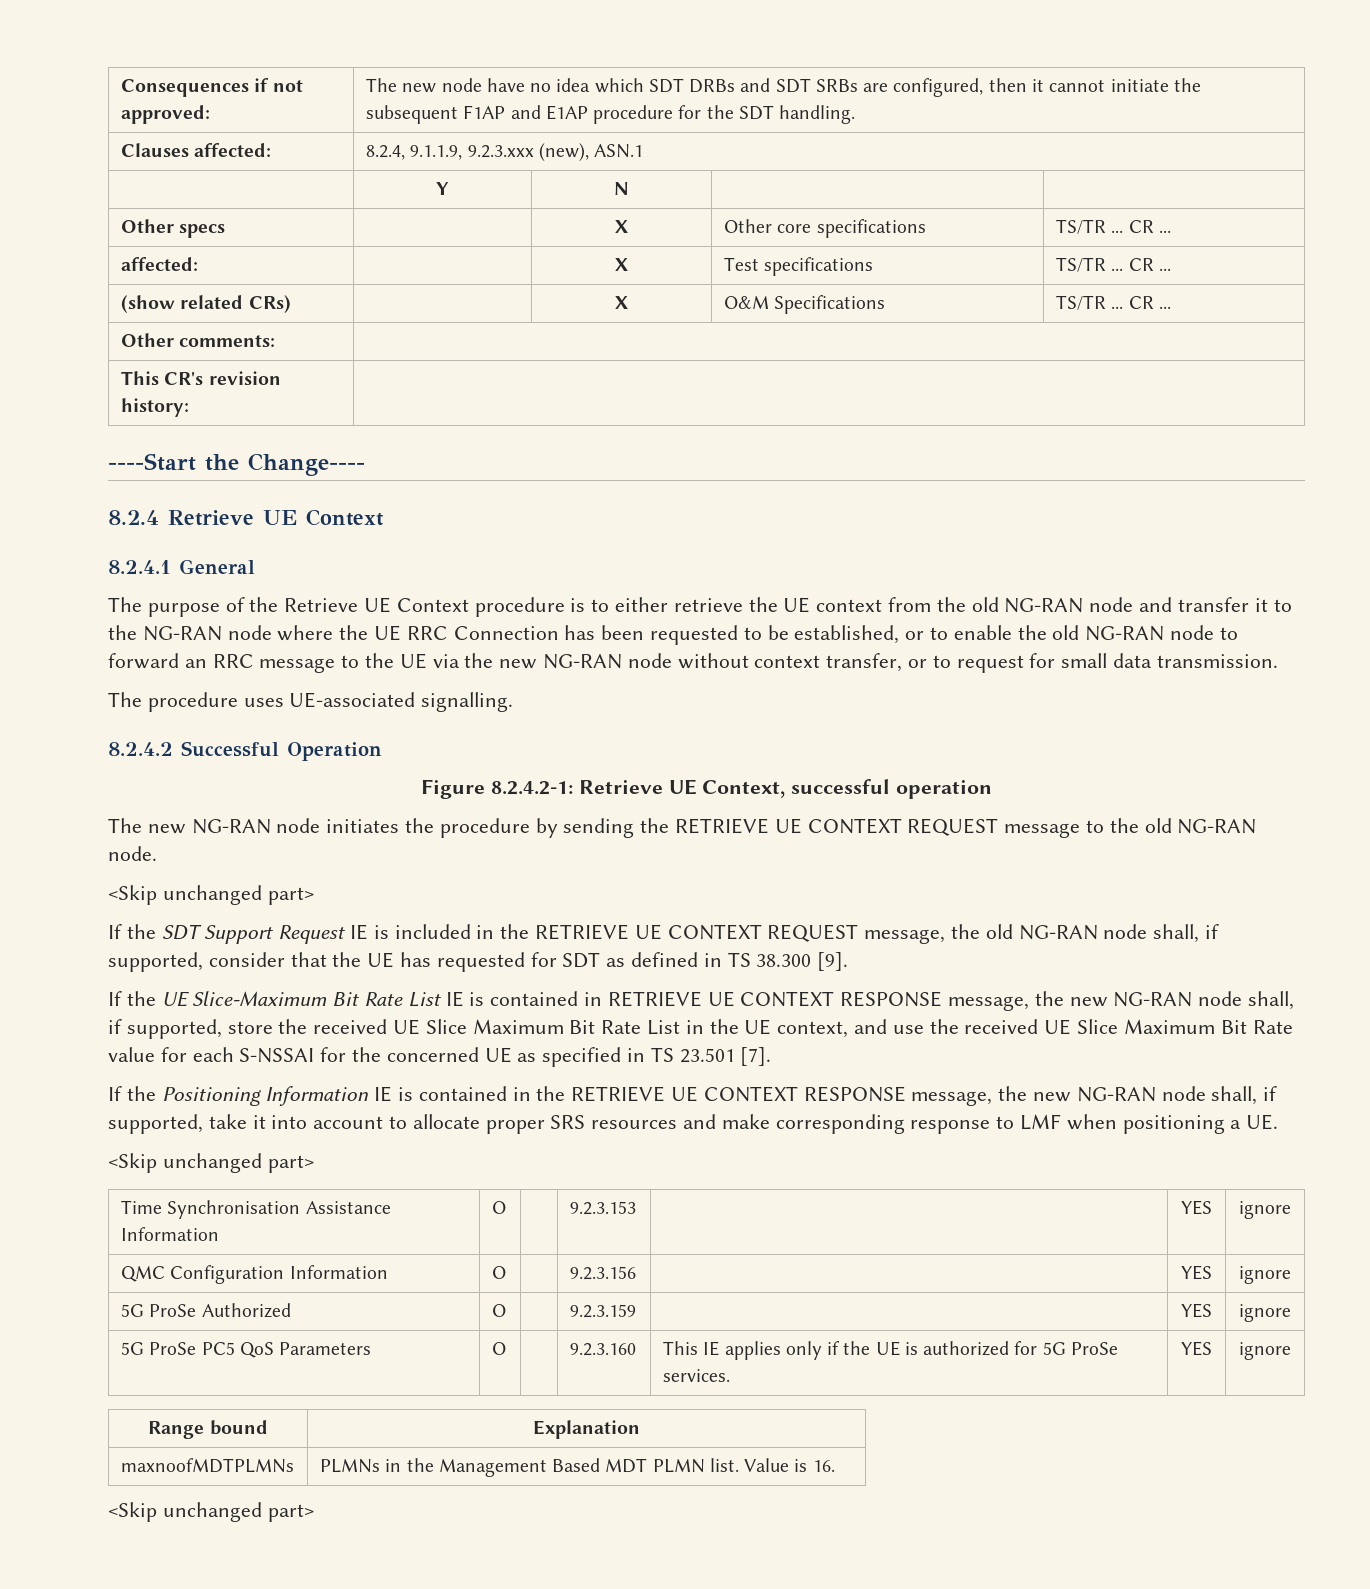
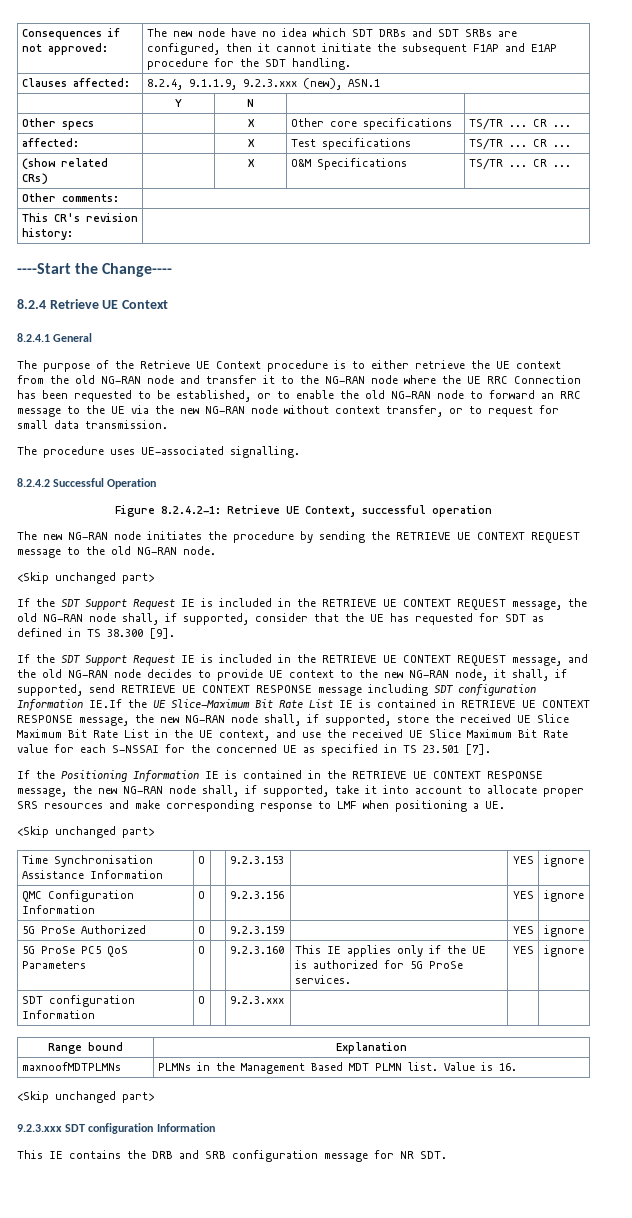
(156, 998) none -> [61,654,588,666] [17,669,567,681] [17,684,536,696] [17,699,147,711] SDT Support Request IE is included in the RETRIEVE UE CONTEXT REQUEST message, and the old NG-RAN node decides to provide UE context to the new NG-RAN node, it shall, if supported, send RETRIEVE UE CONTEXT RESPONSE message including SDT configuration Information IE.If the
(1291, 1351) none -> [21,995,135,1007] [21,1010,95,1019] [197,996,205,1004] [229,996,284,1004] // SDT configuration Information | O | | 9.2.3.xxx | | |
(314, 1513) none -> [17,1123,215,1134] [17,1150,447,1162] // 9.2.3.xxx SDT configuration Information // This IE contains the DRB and SRB configuration message for NR SDT.

